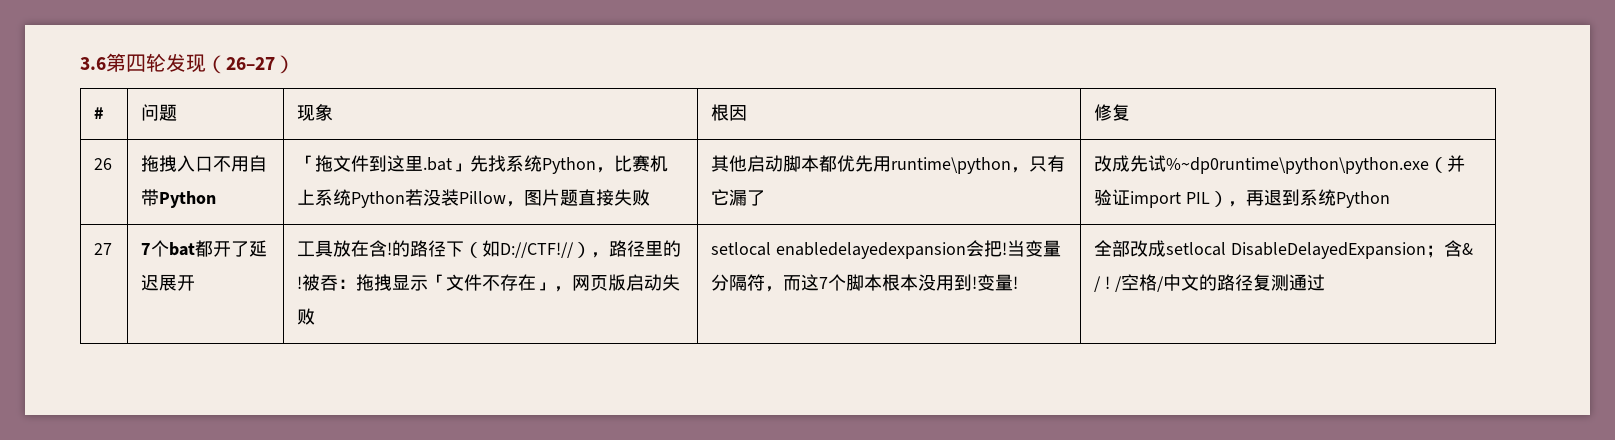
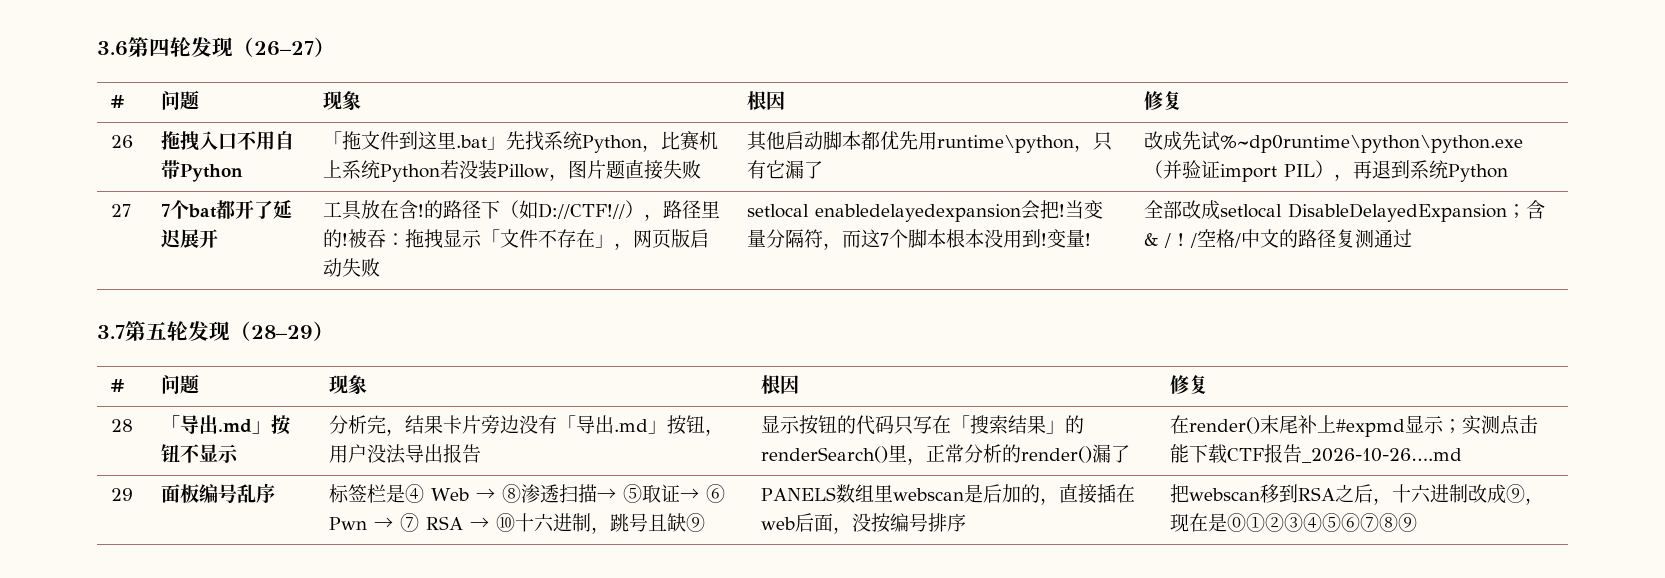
(1325, 282) none -> [97,321,334,341] [110,379,124,392] [160,374,199,394] [328,375,367,394] [760,375,799,394] [1169,375,1208,394] [110,419,133,432] [160,415,291,435] [160,444,239,463] [328,415,724,436] [328,444,481,464] [760,415,1084,435] [760,444,1130,465] [1169,415,1538,437] [1169,444,1462,464] [110,488,133,501] [160,483,275,503] [328,484,725,503] [328,513,705,534] [760,484,1135,505] [760,513,966,534] [1169,484,1544,505] [1169,513,1417,532] // 3.7第五轮发现（28–29） // # | 问题 | 现象 | 根因 | 修复 // 28 | 「导出.md」按钮不显示 | 分析完，结果卡片旁边没有「导出.md」按钮，用户没法导出报告 | 显示按钮的代码只写在「搜索结果」的renderSearch()里，正常分析的render()漏了 | 在render()末尾补上#expmd显示；实测点击能下载CTF报告_2026-10-26….md // 29 | 面板编号乱序 | 标签栏是④ Web → ⑧渗透扫描→ ⑤取证→ ⑥ Pwn → ⑦ RSA → ⑩十六进制，跳号且缺⑨ | PANELS数组里webscan是后加的，直接插在web后面，没按编号排序 | 把webscan移到RSA之后，十六进制改成⑨，现在是⓪①②③④⑤⑥⑦⑧⑨

